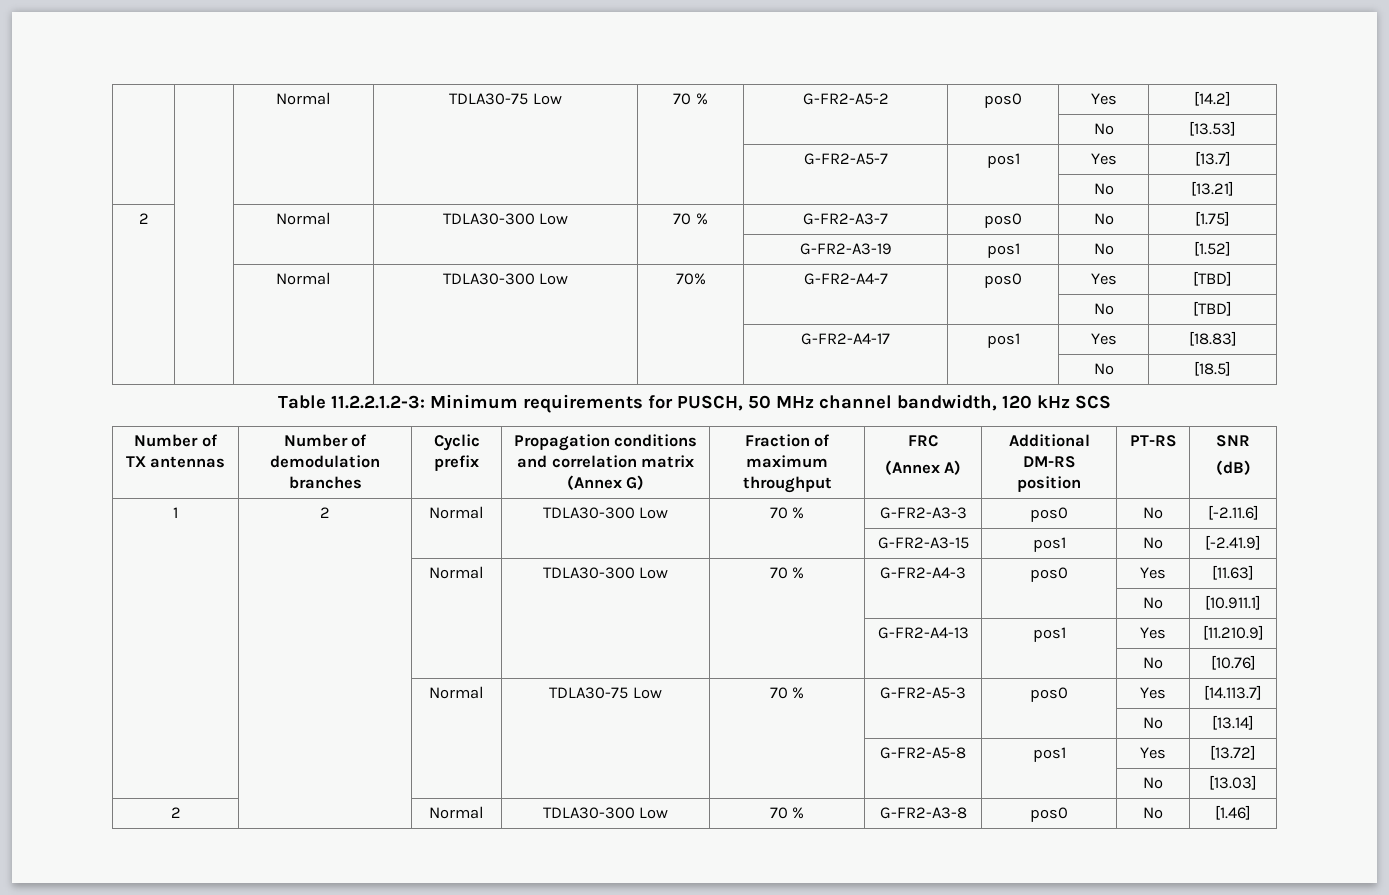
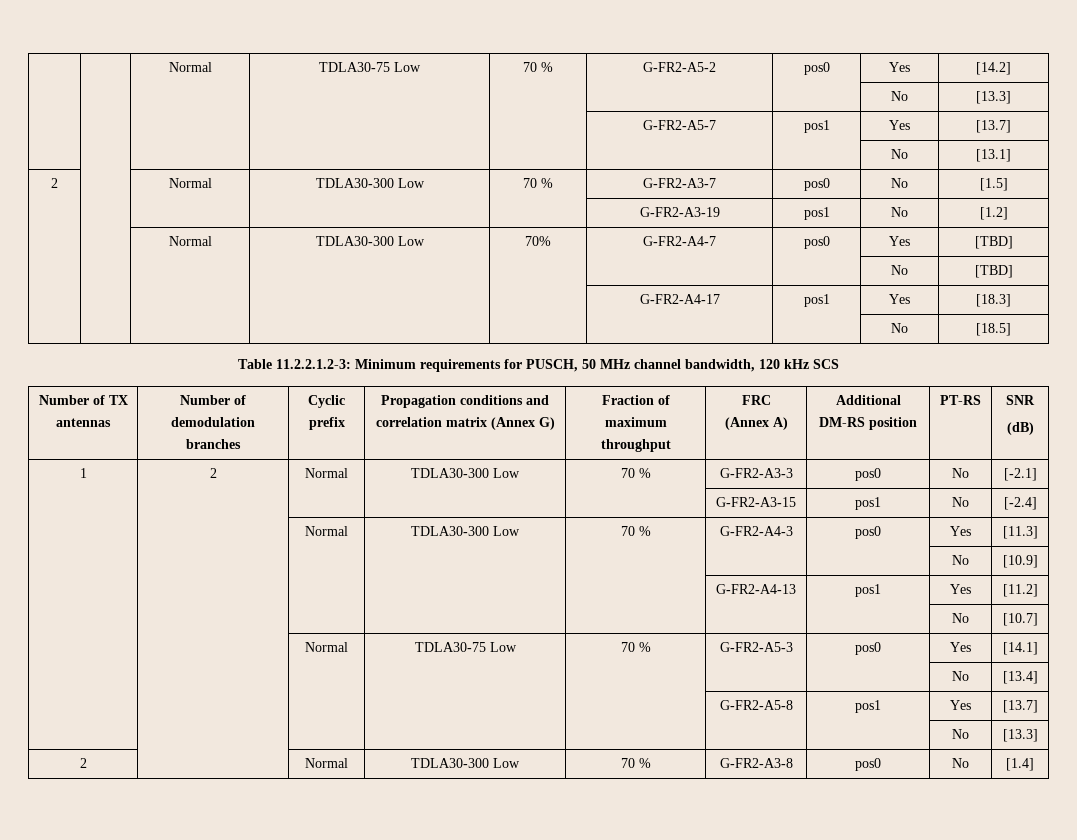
[1189,121,1236,136] [13.53] -> [976,91,1011,104] [13.3]
[1191,181,1234,196] [13.21] -> [976,149,1011,162] [13.1]
[1195,211,1230,226] [1.75] -> [979,178,1008,191] [1.5]
[1194,241,1231,256] [1.52] -> [979,207,1008,220] [1.2]
[1188,331,1237,346] [18.83] -> [976,294,1011,307] [18.3]
[1207,505,1259,520] [-2.11.6] -> [1003,468,1037,481] [-2.1]
[1205,535,1261,550] [-2.41.9] -> [1003,497,1037,510] [-2.4]
[1212,565,1254,580] [1143,597,1163,609] [1205,595,1261,610] [11.63] // | | | | | | | No | [10.911.1] -> [1002,526,1038,539] [952,555,969,565] [1002,555,1038,568] [11.3] // | | | | | | | No | [10.9]
[1202,625,1264,640] [1143,657,1163,669] [1210,655,1256,670] [11.210.9] // | | | | | | | No | [10.76] -> [1002,584,1038,597] [952,613,969,623] [1002,613,1038,626] [11.2] // | | | | | | | No | [10.7]
[1204,685,1262,700] [1143,717,1163,729] [1212,715,1254,730] [14.113.7] // | | | | | | | No | [13.14] -> [1002,642,1038,655] [952,671,969,681] [1002,671,1038,684] [14.1] // | | | | | | | No | [13.4]
[1210,745,1256,760] [1143,777,1163,789] [1209,775,1257,790] [13.72] // | | | | | | | No | [13.03] -> [1002,700,1038,713] [952,729,969,739] [1002,729,1038,742] [13.7] // | | | | | | | No | [13.3]
[1215,805,1251,820] [1.46] -> [1006,758,1034,771] [1.4]

